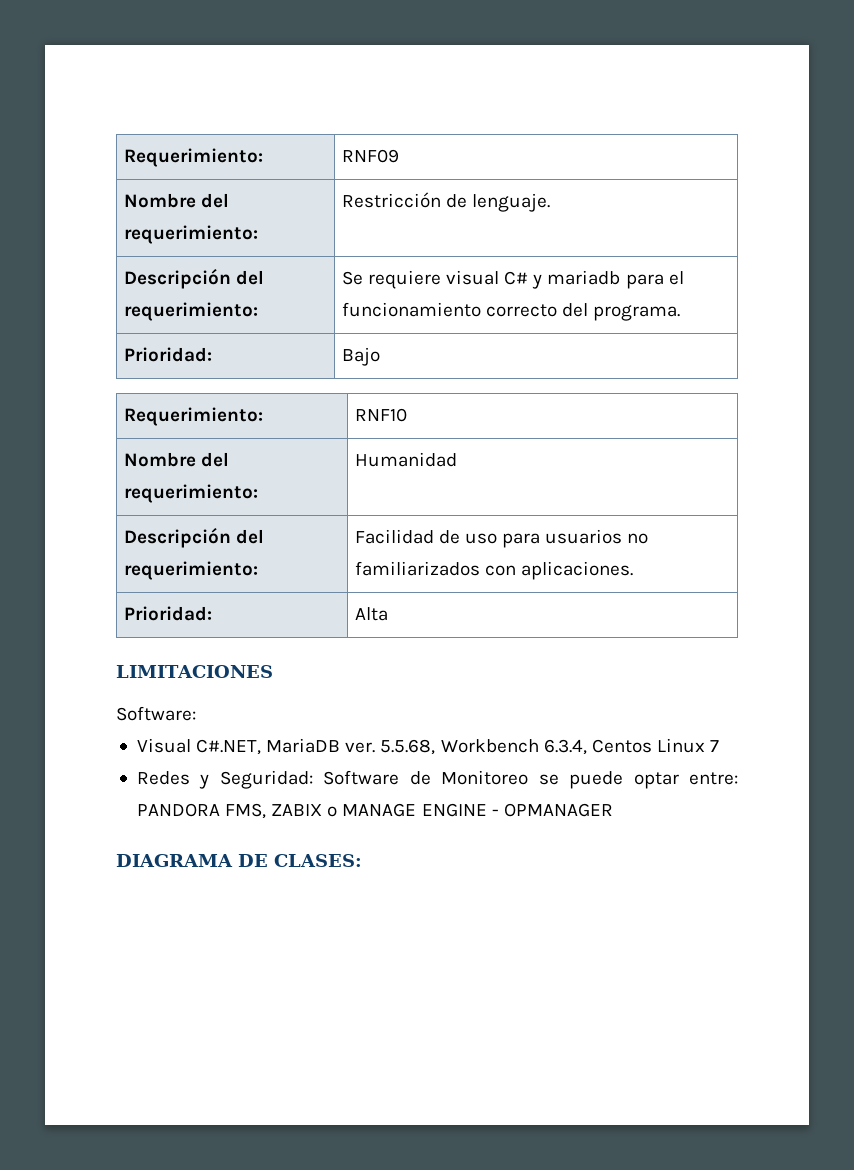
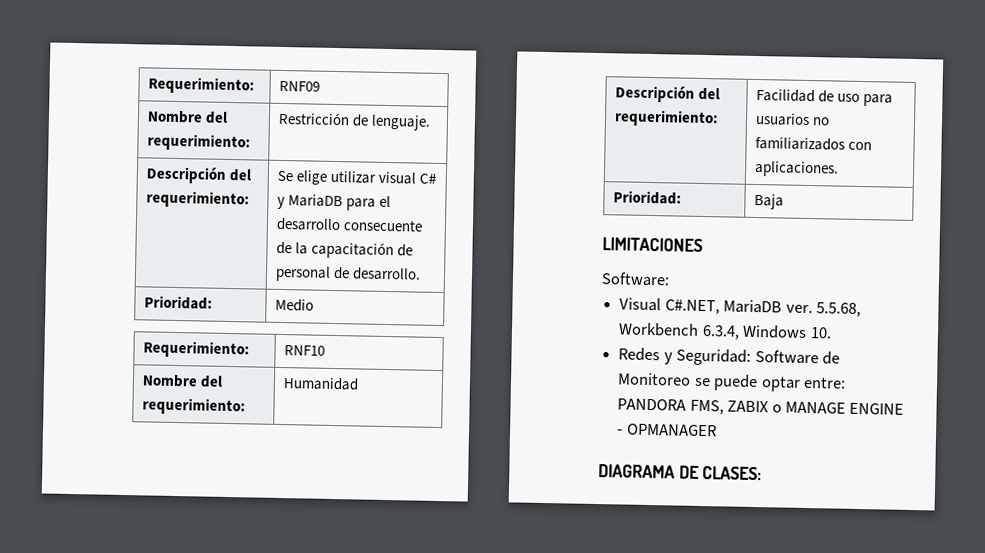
[367,270,441,289] requiere -> [295,170,376,185] elige utilizar
[547,270,621,285] mariadb -> [287,194,343,208] MariaDB
[341,302,681,321] [123,347,212,362] [341,347,380,366] funcionamiento correcto del programa. // Prioridad: | Bajo -> [275,217,423,232] [275,241,413,260] [274,265,421,282] [143,295,213,310] [274,298,314,312] desarrollo consecuente de la capacitación de personal de desarrollo. // Prioridad: | Medio
[354,607,388,621] Alta -> [753,193,784,210] Baja
[591,738,720,753] Centos Linux 7 -> [742,324,832,339] Windows 10.

